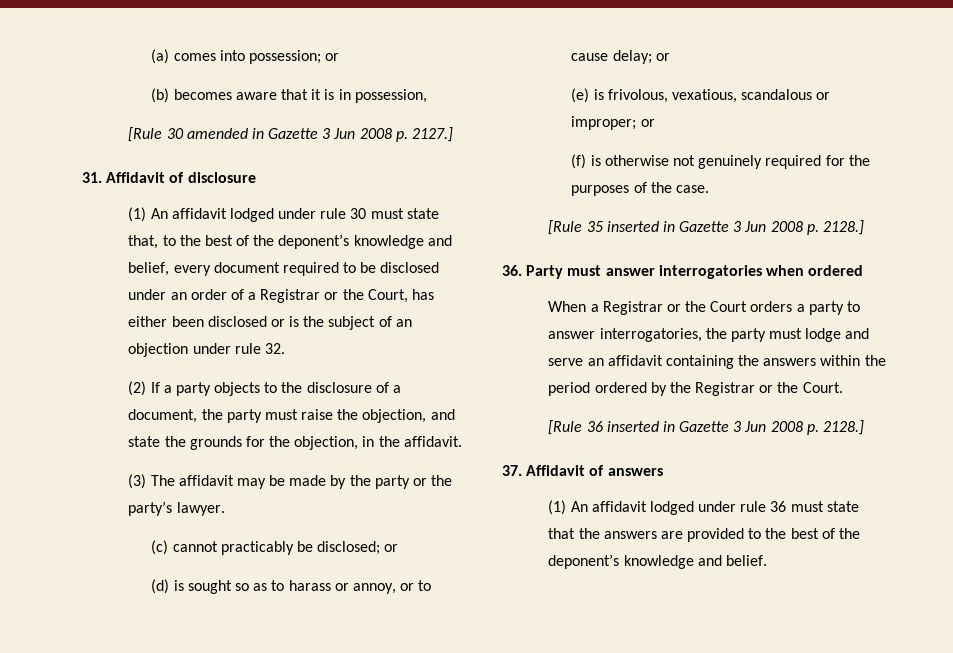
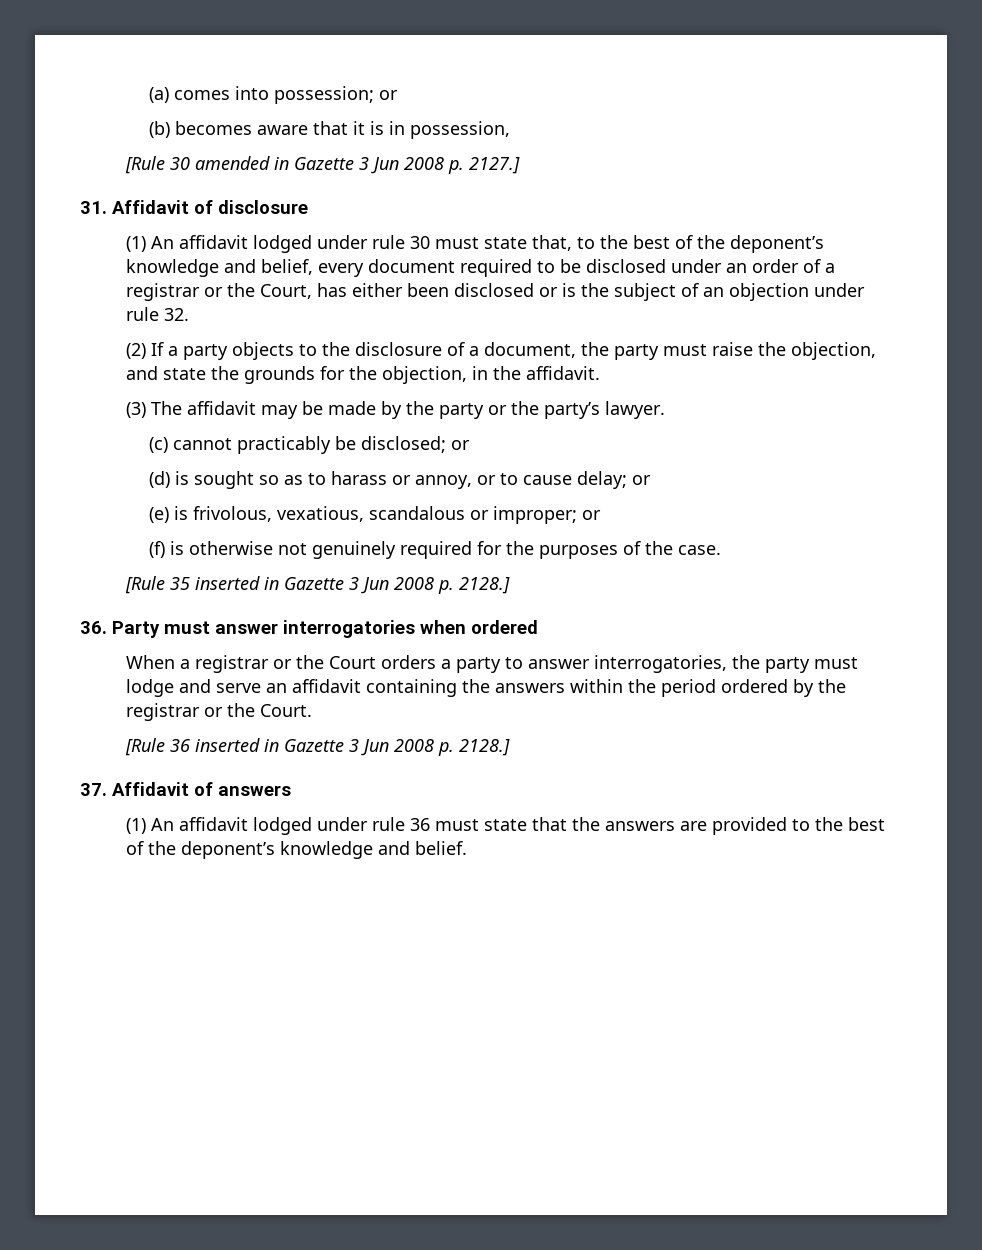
[260,289,321,303] Registrar -> [126,283,201,301] registrar
[602,301,663,315] Registrar -> [195,655,270,673] registrar
[695,382,756,396] Registrar -> [126,703,201,721] registrar

